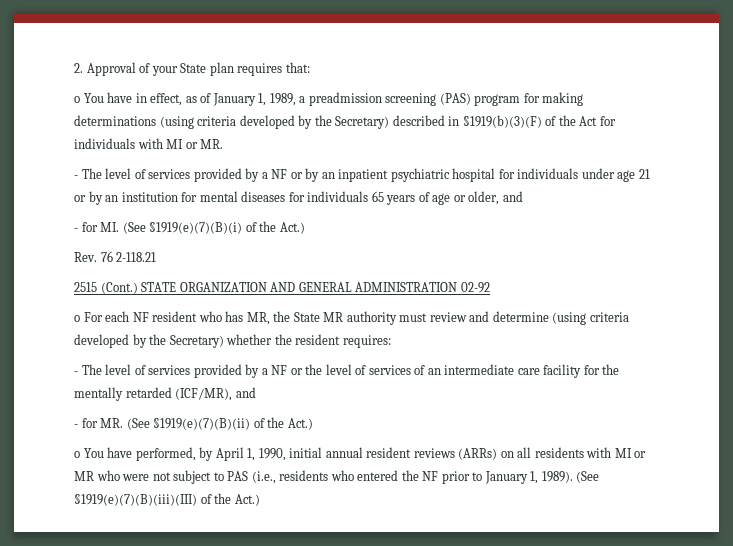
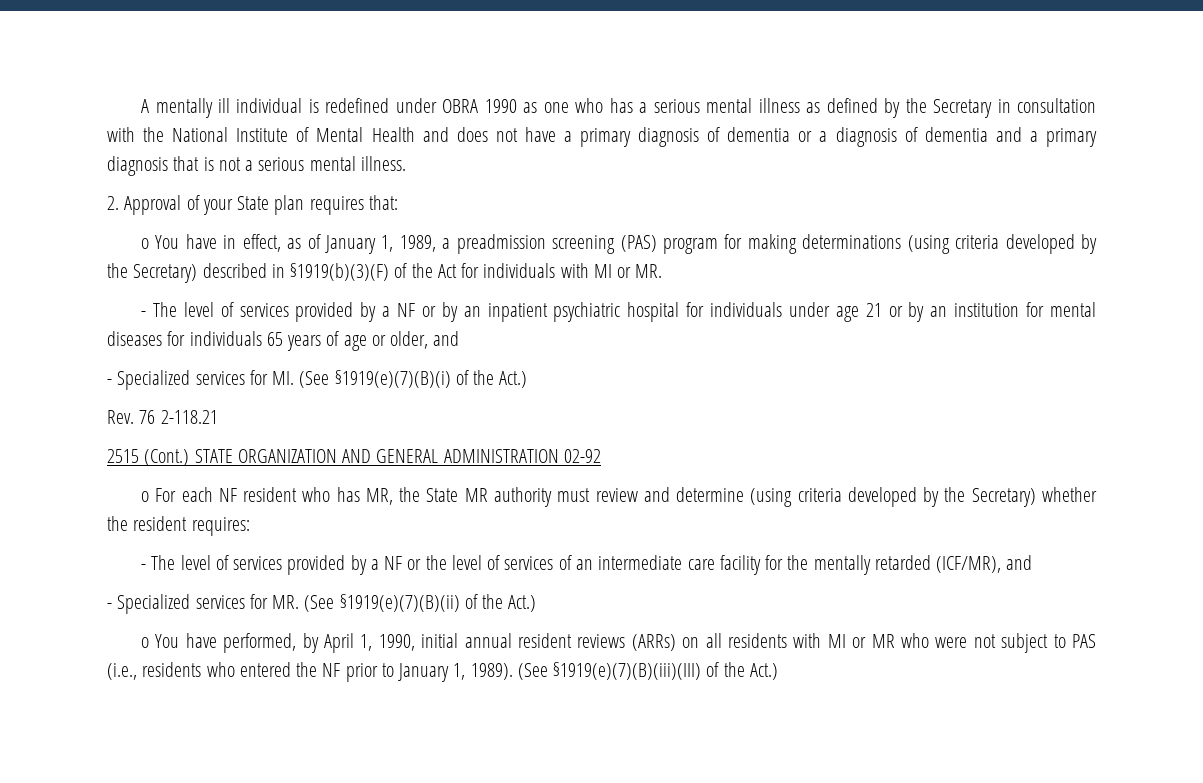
(74, 68) none -> [141,98,1096,118] [107,127,1097,147] [107,156,406,176] A mentally ill individual is redefined under OBRA 1990 as one who has a serious mental illness as defined by the Secretary in consultation with the National Institute of Mental Health and does not have a primary diagnosis of dementia or a diagnosis of dementia and a primary diagnosis that is not a serious mental illness. //
(78, 230) none -> [117,370,245,390] Specialized services
(78, 426) none -> [117,594,245,614] Specialized services

